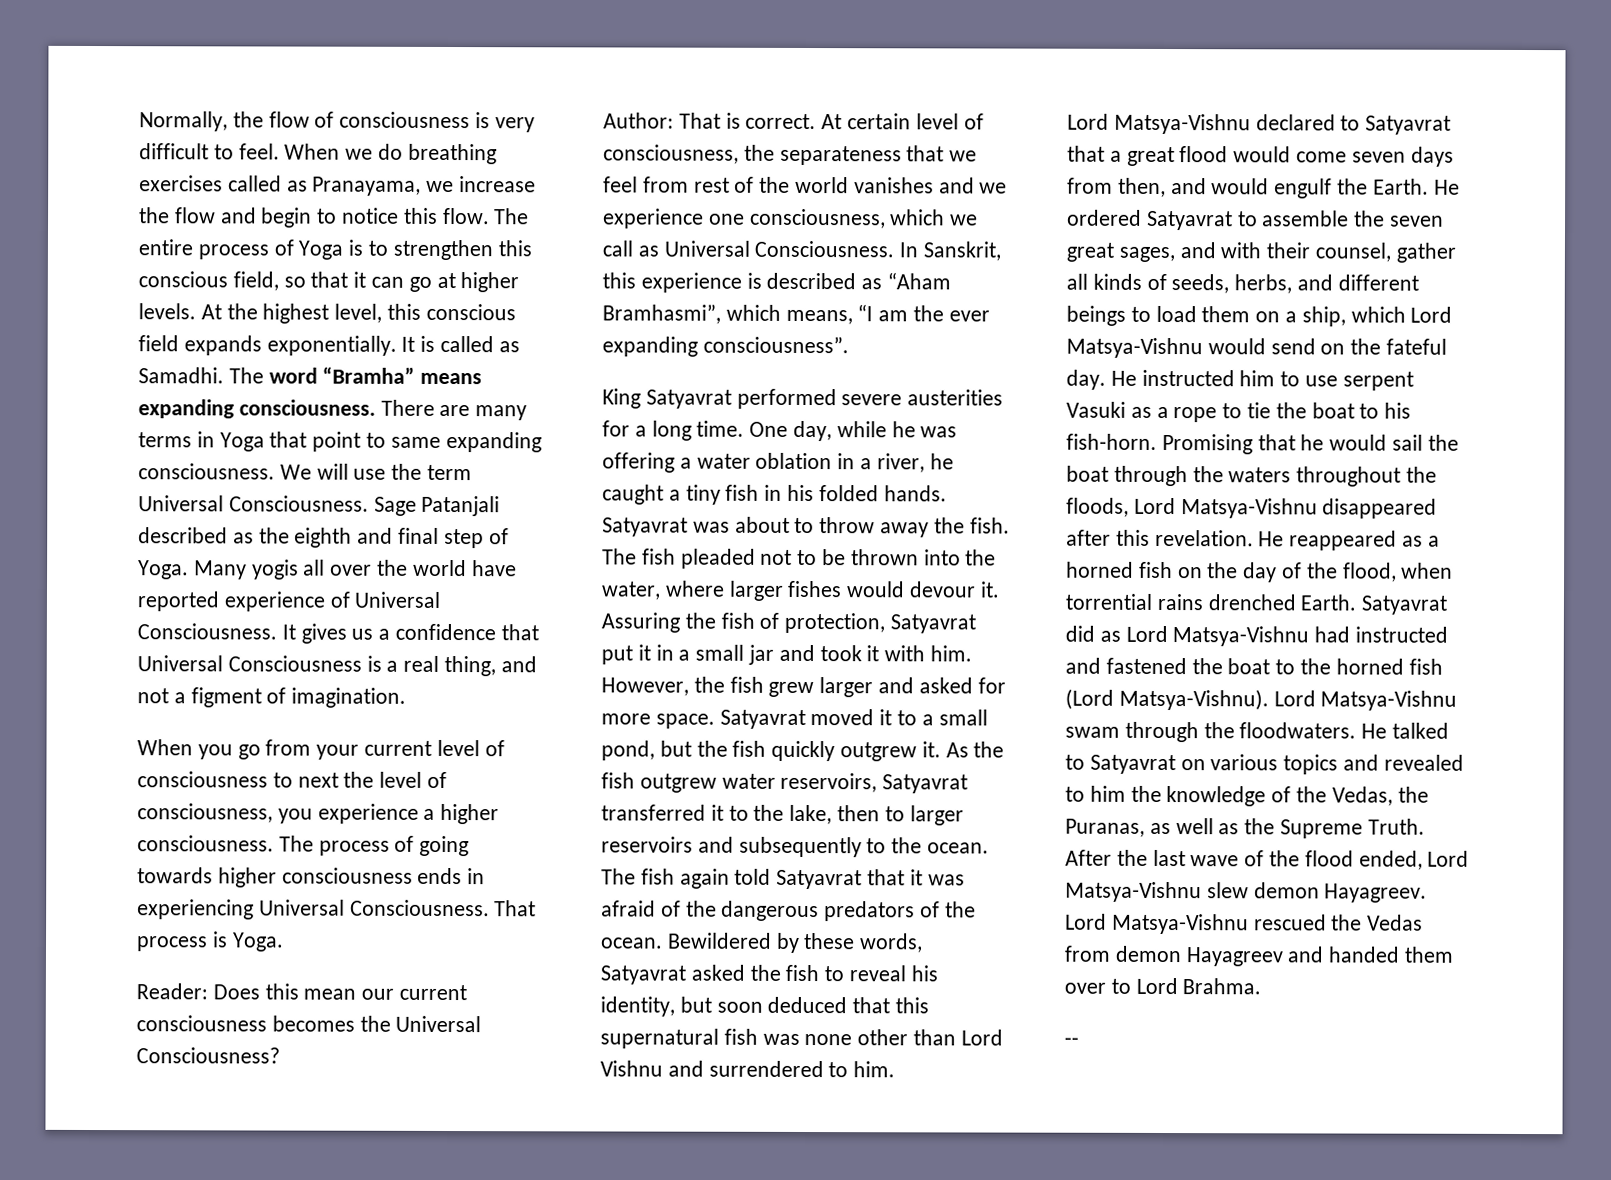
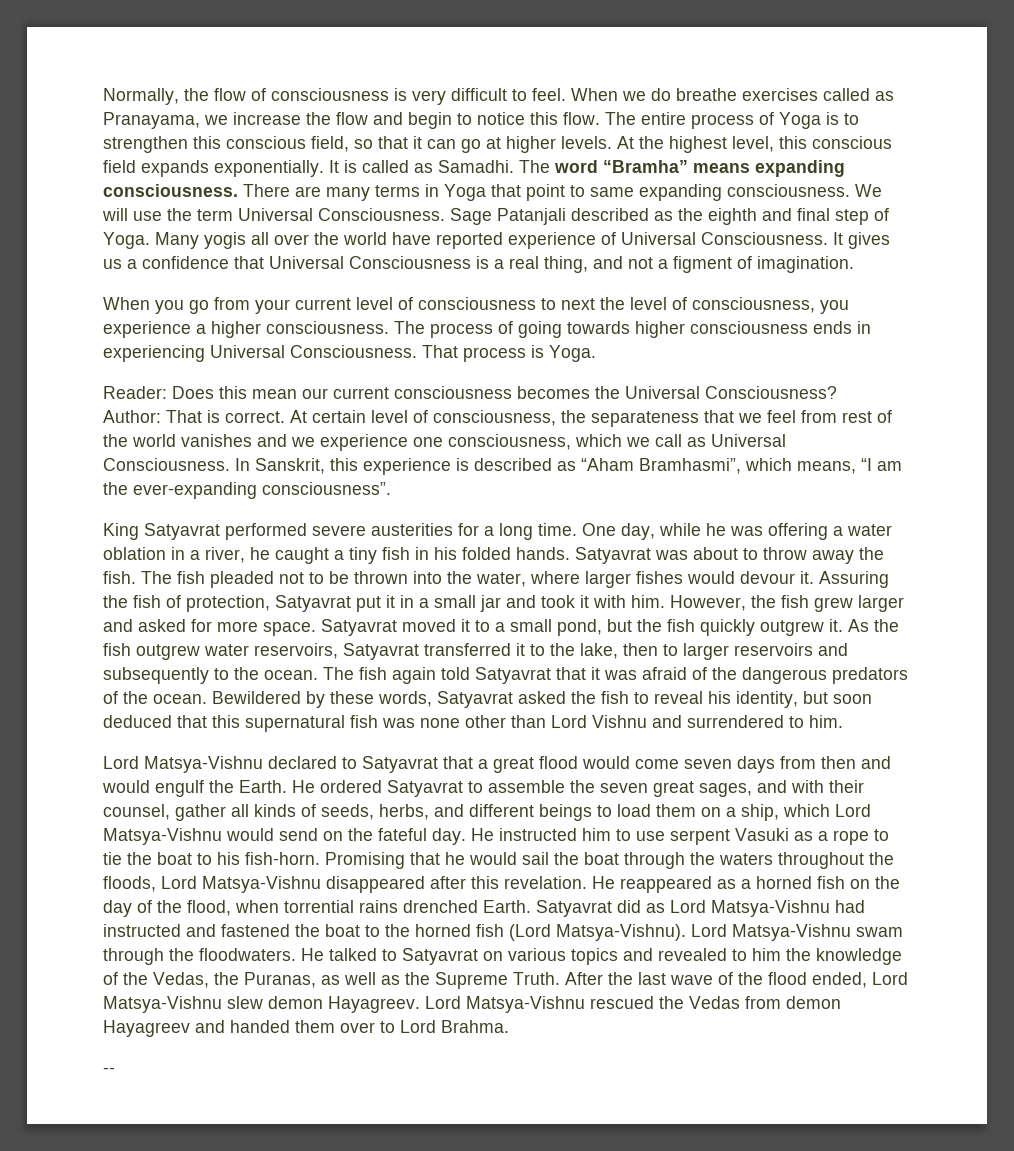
[407,143,497,165] breathing -> [676,88,737,101] breathe
[948,310,990,322] [602,336,698,357] ever expanding -> [133,482,257,499] ever-expanding
[1117,177,1166,198] then, -> [821,756,856,769] then

